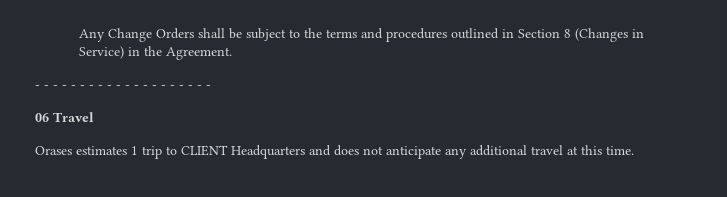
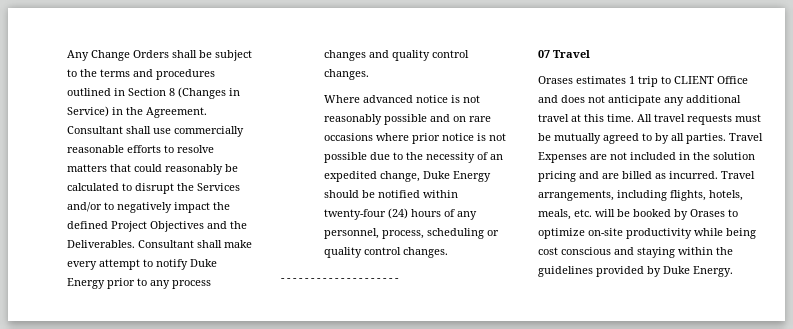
(232, 53) none -> [67,126,245,137] [67,145,215,153] [67,164,239,175] [67,183,241,194] [67,202,231,213] [67,221,248,232] [67,240,253,248] [67,259,218,270] [67,278,212,289] [324,50,470,61] [324,69,370,80] [324,95,481,103] [324,114,492,125] [324,133,507,144] [324,152,504,163] [324,171,492,182] [324,190,459,198] [324,208,478,220] [324,228,500,239] [324,247,449,258] Consultant shall use commercially reasonable efforts to resolve matters that could reasonably be calculated to disrupt the Services and/or to negatively impact the defined Project Objectives and the Deliverables. Consultant shall make every attempt to notify Duke Energy prior to any process changes and quality control changes. // Where advanced notice is not reasonably possible and on rare occasions where prior notice is not possible due to the necessity of an expedited change, Duke Energy should be notified within twenty-four (24) hours of any personnel, process, scheduling or quality control changes.
[35,113,49,122] 06 -> [538,50,550,58] 07
[231,145,305,159] Headquarters -> [717,76,748,84] Office
(634, 150) none -> [637,114,761,125] [538,133,763,144] [538,152,755,163] [538,171,755,182] [538,190,743,201] [538,209,738,220] [538,228,756,239] [538,247,733,258] [538,266,733,277] All travel requests must be mutually agreed to by all parties. Travel Expenses are not included in the solution pricing and are billed as incurred. Travel arrangements, including flights, hotels, meals, etc. will be booked by Orases to optimize on-site productivity while being cost conscious and staying within the guidelines provided by Duke Energy.

